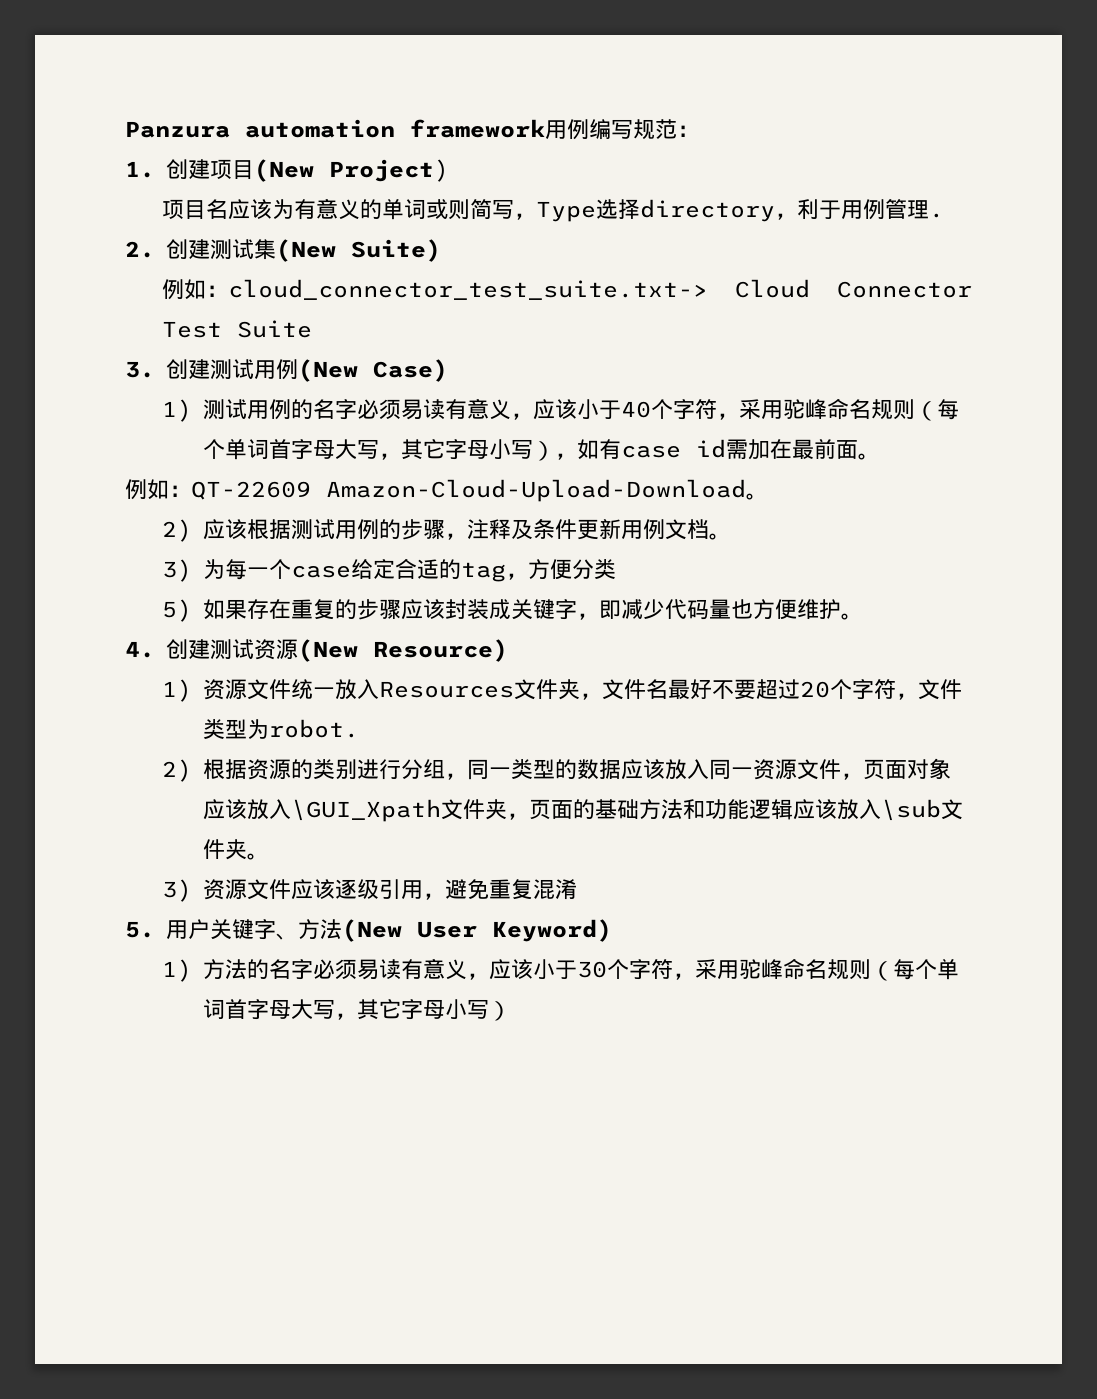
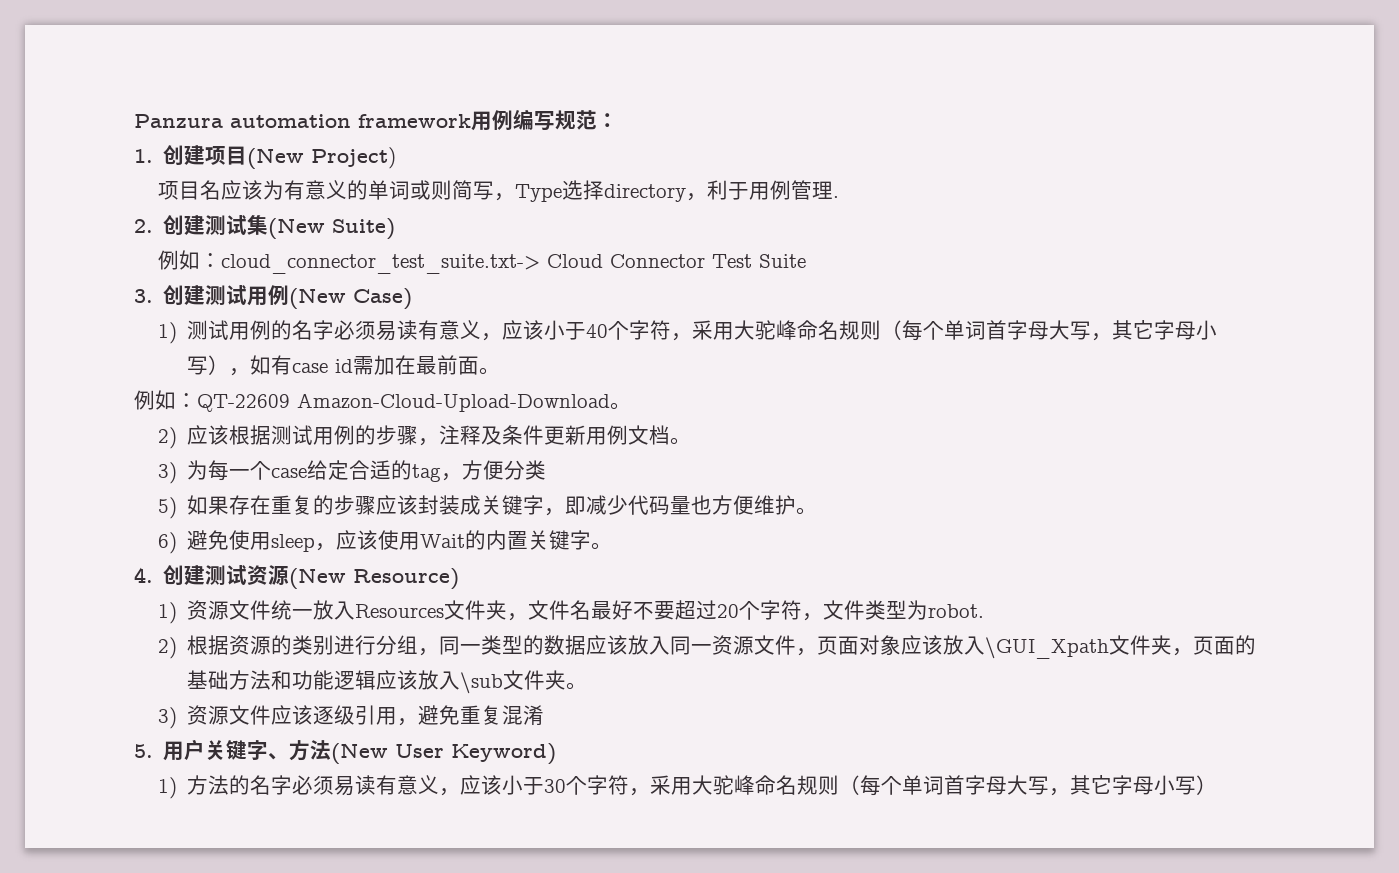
(783, 409) none -> [734,320,756,340] 大
(863, 616) none -> [157,530,613,554] // 6)避免使用sleep，应该使用Wait的内置关键字。
(739, 969) none -> [692,775,714,795] 大

